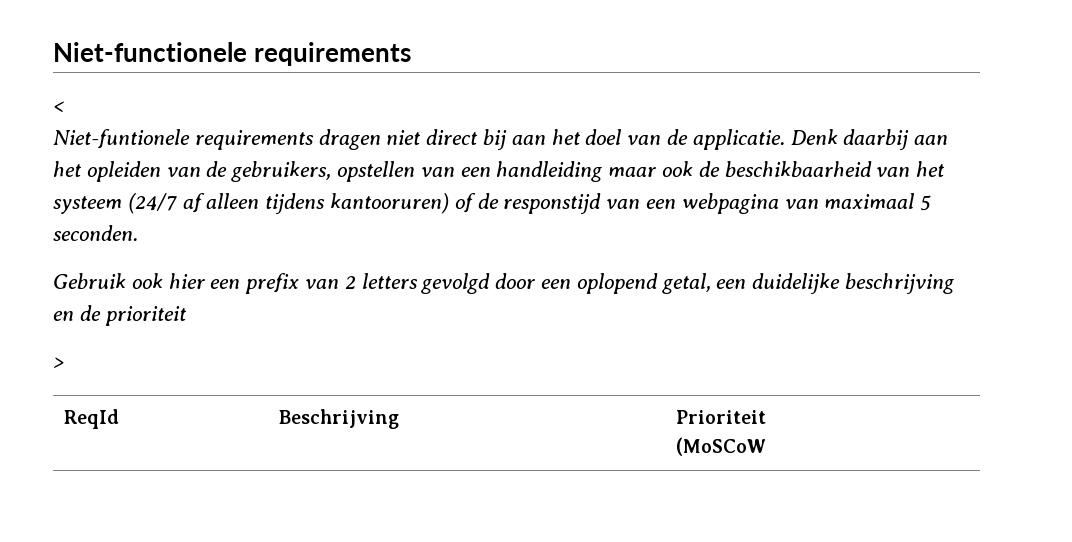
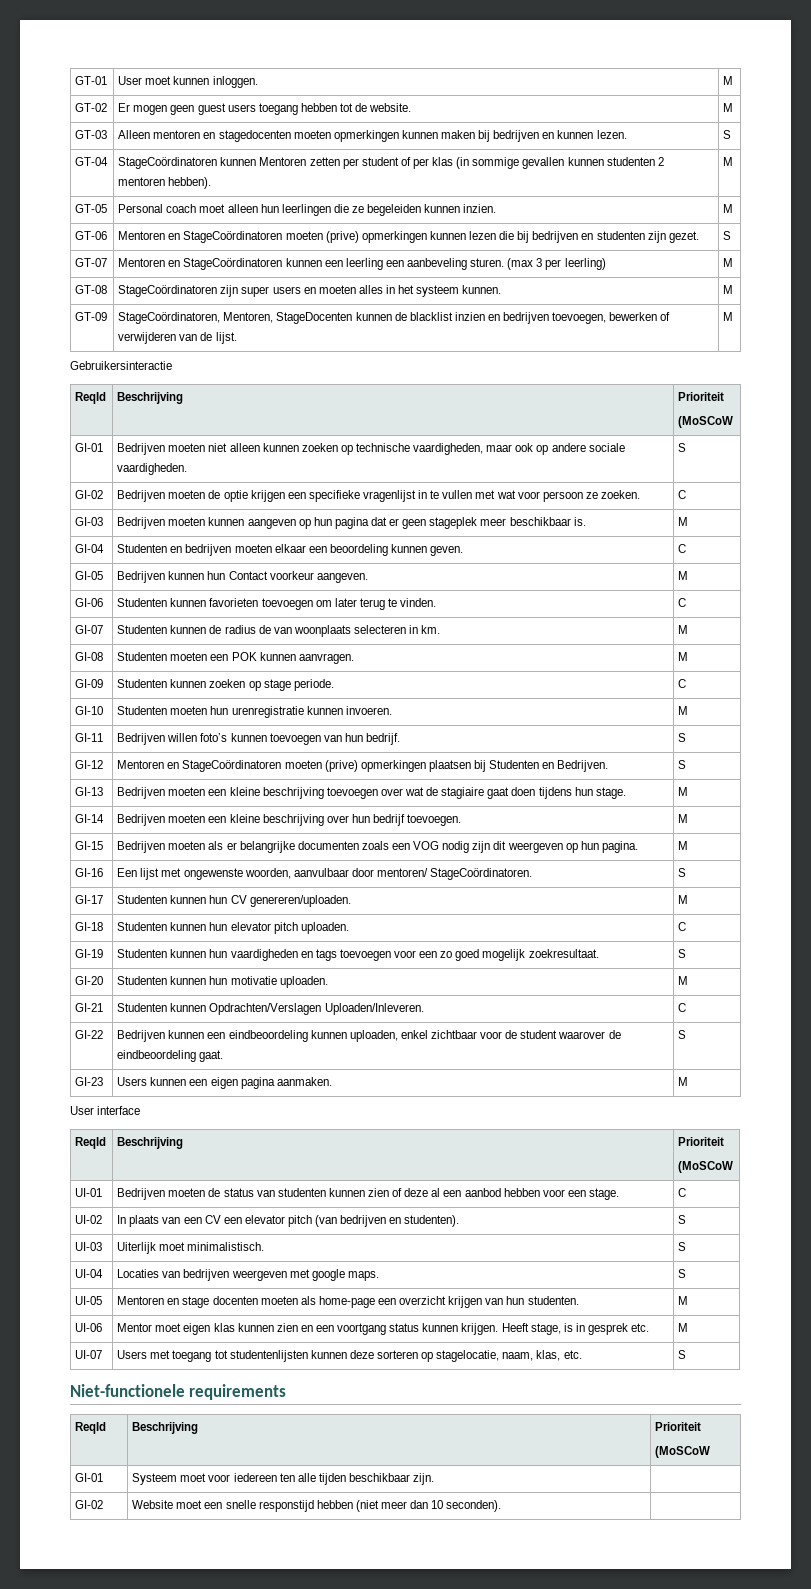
[53,42,412,66] [53,101,65,113] [53,129,949,150] [53,161,946,182] [53,193,932,214] [53,225,138,241] [53,273,955,294] [53,305,187,326] [53,357,65,369] [63,409,119,429] [278,409,399,429] [675,410,766,424] [675,437,766,456] Niet-functionele requirements // < // Niet-funtionele requirements dragen niet direct bij aan het doel van de applicatie. Denk daarbij aan het opleiden van de gebruikers, opstellen van een handleiding maar ook de beschikbaarheid van het systeem (24/7 af alleen tijdens kantooruren) of de responstijd van een webpagina van maximaal 5 seconden. // Gebruik ook hier een prefix van 2 letters gevolgd door een oplopend getal, een duidelijke beschrijving en de prioriteit // > // ReqId | Beschrijving | Prioriteit // (MoSCoW -> [75,76,108,85] [118,76,258,88] [723,76,734,85] [75,103,108,112] [118,103,412,115] [723,103,734,112] [75,130,108,139] [118,130,627,142] [723,130,732,139] [75,157,109,166] [118,157,664,169] [118,177,212,189] [723,157,734,166] [75,204,108,213] [118,204,497,216] [723,204,734,213] [75,231,108,240] [118,231,699,243] [723,231,732,240] [75,258,108,267] [118,258,606,270] [723,258,734,267] [75,285,108,294] [118,285,502,297] [723,285,734,294] [75,312,108,321] [118,312,671,324] [118,332,237,344] [723,312,734,321] [70,361,172,370] [75,392,107,404] [117,392,184,404] [678,392,725,401] [678,416,734,428] [75,443,104,452] [117,443,625,455] [117,463,188,475] [678,443,687,452] [75,490,104,499] [117,490,640,502] [678,490,687,499] [75,517,104,526] [117,517,586,529] [678,517,689,526] [75,544,105,553] [117,544,464,556] [678,544,687,553] [75,571,104,580] [117,571,368,583] [678,571,689,580] [75,598,104,607] [117,598,437,610] [678,598,687,607] [75,625,104,634] [117,625,441,637] [678,625,689,634] [75,652,104,661] [117,652,354,664] [678,652,689,661] [75,679,104,688] [117,679,334,691] [678,679,687,688] [75,706,104,715] [117,706,392,718] [678,706,689,715] [75,733,104,742] [117,733,400,745] [678,733,687,742] [75,760,104,769] [117,760,609,772] [678,760,687,769] [75,787,104,796] [117,787,626,799] [678,787,689,796] [75,814,105,823] [117,814,462,826] [678,814,689,823] [75,841,104,850] [117,841,638,853] [678,841,689,850] [75,868,104,877] [117,868,533,880] [678,868,687,877] [75,895,104,904] [117,895,351,907] [678,895,689,904] [75,922,104,931] [117,922,349,934] [678,922,687,931] [75,949,104,958] [117,949,599,961] [678,949,687,958] [75,976,104,985] [117,976,328,988] [678,976,689,985] [75,1003,104,1012] [117,1003,424,1015] [678,1003,687,1012] [75,1030,104,1039] [117,1030,621,1042] [117,1050,224,1062] [678,1030,687,1039] [75,1077,104,1086] [117,1077,332,1089] [678,1077,689,1086] [70,1106,141,1115] [75,1137,107,1149] [117,1137,184,1149] [678,1137,725,1146] [678,1161,734,1173] [75,1188,103,1197] [117,1188,619,1200] [678,1188,687,1197] [75,1215,103,1224] [117,1215,460,1227] [678,1215,687,1224] [75,1242,103,1251] [117,1242,265,1254] [678,1242,687,1251] [75,1269,104,1278] [117,1269,379,1281] [678,1269,687,1278] [75,1296,103,1305] [117,1296,579,1308] [678,1296,689,1305] [75,1323,103,1332] [117,1323,650,1335] [678,1323,689,1332] [75,1350,103,1359] [117,1350,582,1362] [678,1350,687,1359] [70,1384,287,1400] [75,1422,107,1434] [132,1422,199,1434] [655,1422,702,1431] [655,1446,711,1458] [75,1473,104,1482] [132,1473,435,1485] [75,1500,104,1509] [132,1500,502,1512] GT-01 | User moet kunnen inloggen. | M // GT-02 | Er mogen geen guest users toegang hebben tot de website. | M // GT-03 | Alleen mentoren en stagedocenten moeten opmerkingen kunnen maken bij bedrijven en kunnen lezen. | S // GT-04 | StageCoördinatoren kunnen Mentoren zetten per student of per klas (in sommige gevallen kunnen studenten 2 mentoren hebben). | M // GT-05 | Personal coach moet alleen hun leerlingen die ze begeleiden kunnen inzien. | M // GT-06 | Mentoren en StageCoördinatoren moeten (prive) opmerkingen kunnen lezen die bij bedrijven en studenten zijn gezet. | S // GT-07 | Mentoren en StageCoördinatoren kunnen een leerling een aanbeveling sturen. (max 3 per leerling) | M // GT-08 | StageCoördinatoren zijn super users en moeten alles in het systeem kunnen. | M // GT-09 | StageCoördinatoren, Mentoren, StageDocenten kunnen de blacklist inzien en bedrijven toevoegen, bewerken of verwijderen van de lijst. | M // Gebruikersinteractie // ReqId | Beschrijving | Prioriteit // (MoSCoW // GI-01 | Bedrijven moeten niet alleen kunnen zoeken op technische vaardigheden, maar ook op andere sociale vaardigheden. | S // GI-02 | Bedrijven moeten de optie krijgen een specifieke vragenlijst in te vullen met wat voor persoon ze zoeken. | C // GI-03 | Bedrijven moeten kunnen aangeven op hun pagina dat er geen stageplek meer beschikbaar is. | M // GI-04 | Studenten en bedrijven moeten elkaar een beoordeling kunnen geven. | C // GI-05 | Bedrijven kunnen hun Contact voorkeur aangeven. | M // GI-06 | Studenten kunnen favorieten toevoegen om later terug te vinden. | C // GI-07 | Studenten kunnen de radius de van woonplaats selecteren in km. | M // GI-08 | Studenten moeten een POK kunnen aanvragen. | M // GI-09 | Studenten kunnen zoeken op stage periode. | C // GI-10 | Studenten moeten hun urenregistratie kunnen invoeren. | M // GI-11 | Bedrijven willen foto’s kunnen toevoegen van hun bedrijf. | S // GI-12 | Mentoren en StageCoördinatoren moeten (prive) opmerkingen plaatsen bij Studenten en Bedrijven. | S // GI-13 | Bedrijven moeten een kleine beschrijving toevoegen over wat de stagiaire gaat doen tijdens hun stage. | M // GI-14 | Bedrijven moeten een kleine beschrijving over hun bedrijf toevoegen. | M // GI-15 | Bedrijven moeten als er belangrijke documenten zoals een VOG nodig zijn dit weergeven op hun pagina. | M // GI-16 | Een lijst met ongewenste woorden, aanvulbaar door mentoren/ StageCoördinatoren. | S // GI-17 | Studenten kunnen hun CV genereren/uploaden. | M // GI-18 | Studenten kunnen hun elevator pitch uploaden. | C // GI-19 | Studenten kunnen hun vaardigheden en tags toevoegen voor een zo goed mogelijk zoekresultaat. | S // GI-20 | Studenten kunnen hun motivatie uploaden. | M // GI-21 | Studenten kunnen Opdrachten/Verslagen Uploaden/Inleveren. | C // GI-22 | Bedrijven kunnen een eindbeoordeling kunnen uploaden, enkel zichtbaar voor de student waarover de eindbeoordeling gaat. | S // GI-23 | Users kunnen een eigen pagina aanmaken. | M // User interface // ReqId | Beschrijving | Prioriteit // (MoSCoW // UI-01 | Bedrijven moeten de status van studenten kunnen zien of deze al een aanbod hebben voor een stage. | C // UI-02 | In plaats van een CV een elevator pitch (van bedrijven en studenten). | S // UI-03 | Uiterlijk moet minimalistisch. | S // UI-04 | Locaties van bedrijven weergeven met google maps. | S // UI-05 | Mentoren en stage docenten moeten als home-page een overzicht krijgen van hun studenten. | M // UI-06 | Mentor moet eigen klas kunnen zien en een voortgang status kunnen krijgen. Heeft stage, is in gesprek etc. | M // UI-07 | Users met toegang tot studentenlijsten kunnen deze sorteren op stagelocatie, naam, klas, etc. | S // Niet-functionele requirements // ReqId | Beschrijving | Prioriteit // (MoSCoW // GI-01 | Systeem moet voor iedereen ten alle tijden beschikbaar zijn. | // GI-02 | Website moet een snelle responstijd hebben (niet meer dan 10 seconden). |

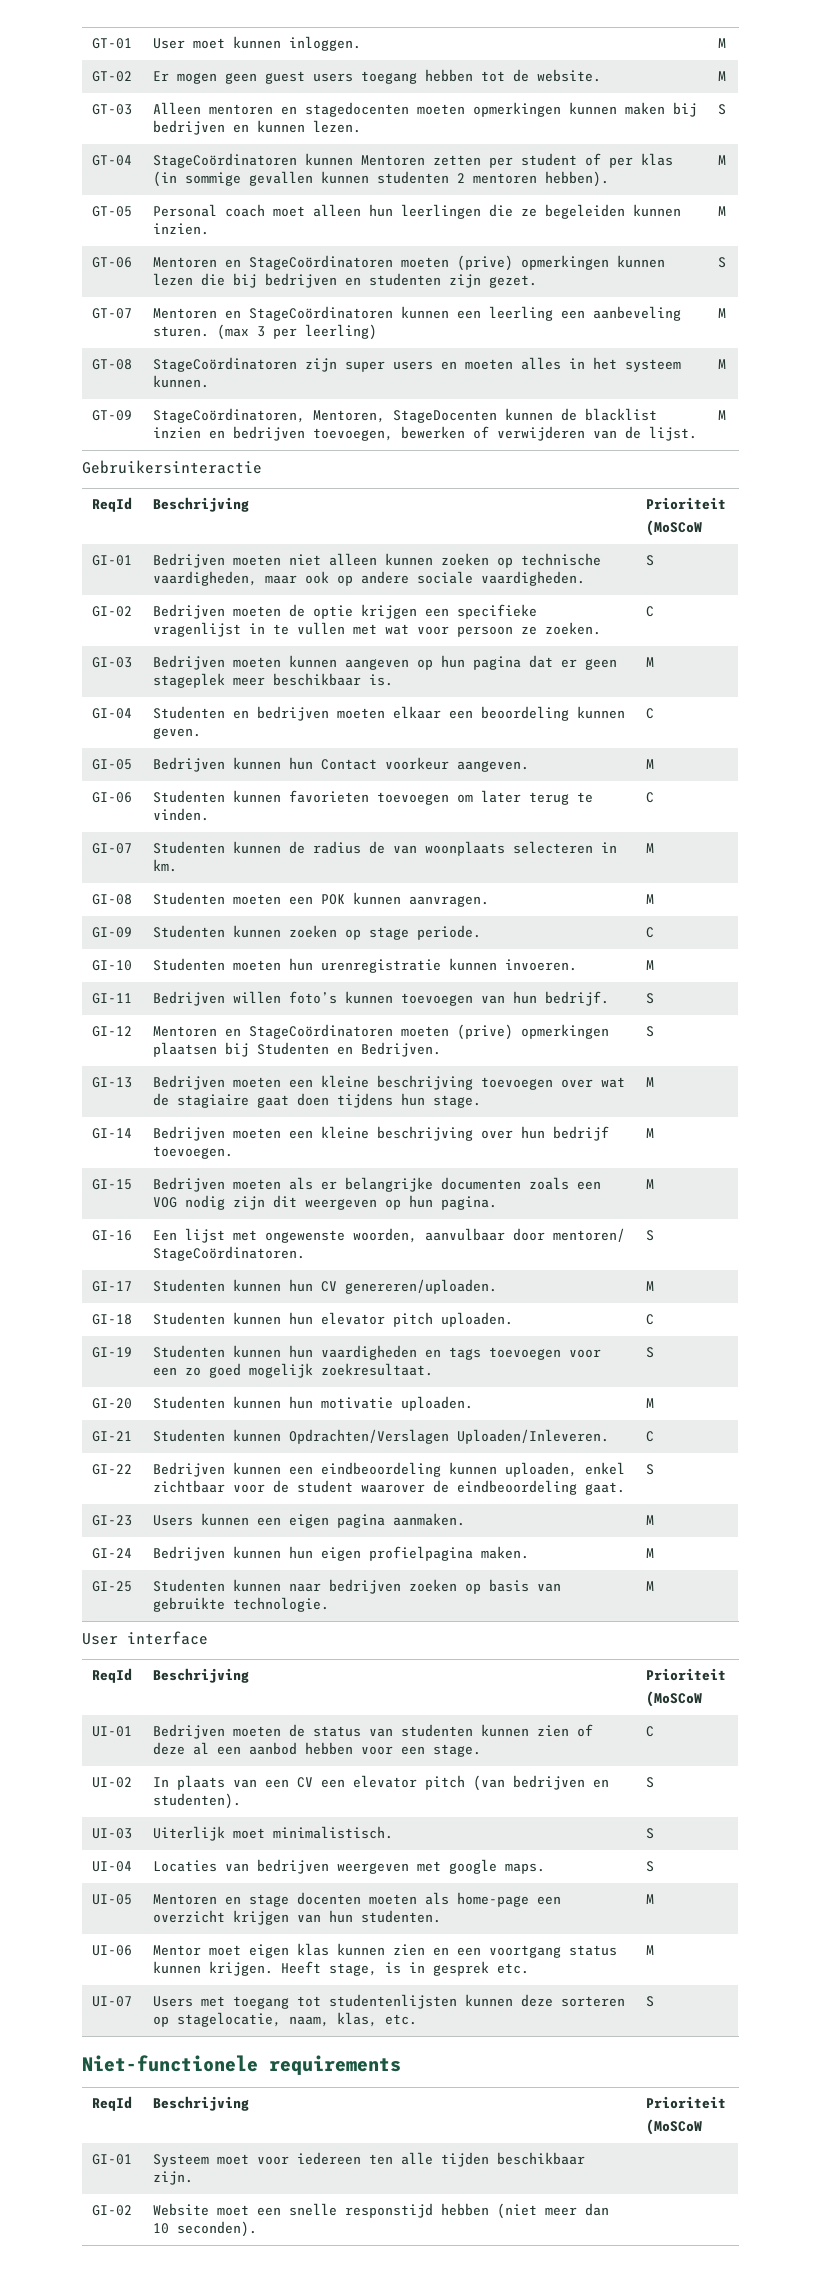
(689, 1081) none -> [92,1548,133,1559] [153,1546,530,1561] [646,1548,655,1558] [92,1581,133,1592] [153,1579,562,1594] [153,1597,330,1612] [646,1581,655,1591] // GI-24 | Bedrijven kunnen hun eigen profielpagina maken. | M // GI-25 | Studenten kunnen naar bedrijven zoeken op basis van gebruikte technologie. | M

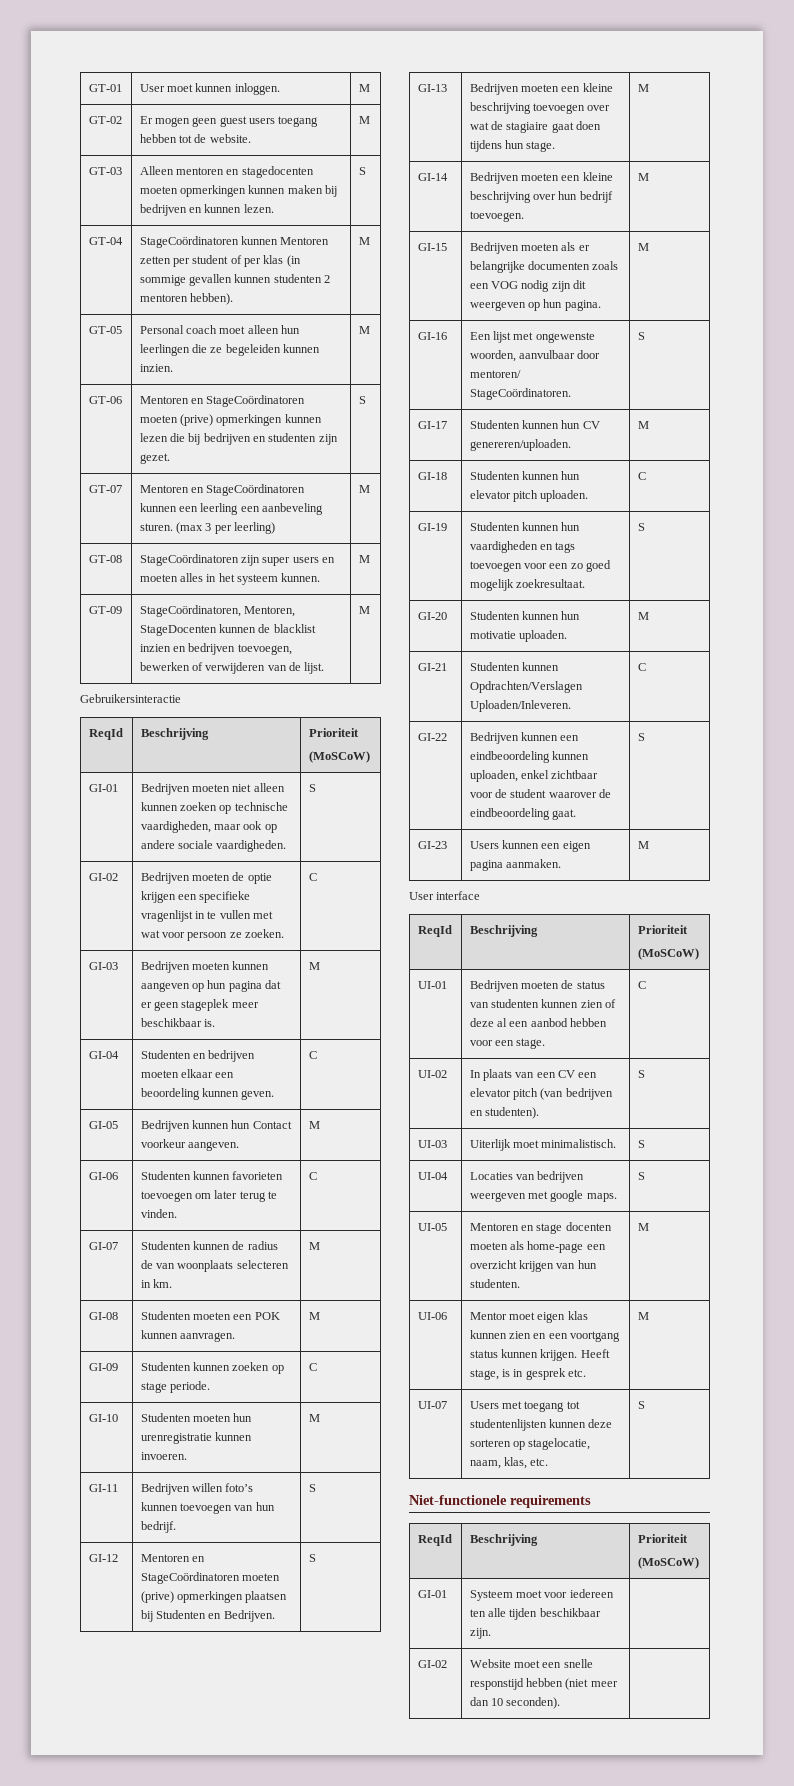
[646,520,703,536] (MoSCoW -> [308,751,370,763] (MoSCoW)
[92,1548,133,1559] [153,1546,530,1561] [646,1548,655,1558] [92,1581,133,1592] [153,1579,562,1594] [153,1597,330,1612] [646,1581,655,1591] // GI-24 | Bedrijven kunnen hun eigen profielpagina maken. | M // GI-25 | Studenten kunnen naar bedrijven zoeken op basis van gebruikte technologie. | M -> (649, 845) none
[646,1691,703,1707] (MoSCoW -> [637,948,699,960] (MoSCoW)
[646,2119,703,2135] (MoSCoW -> [637,1557,699,1569] (MoSCoW)

